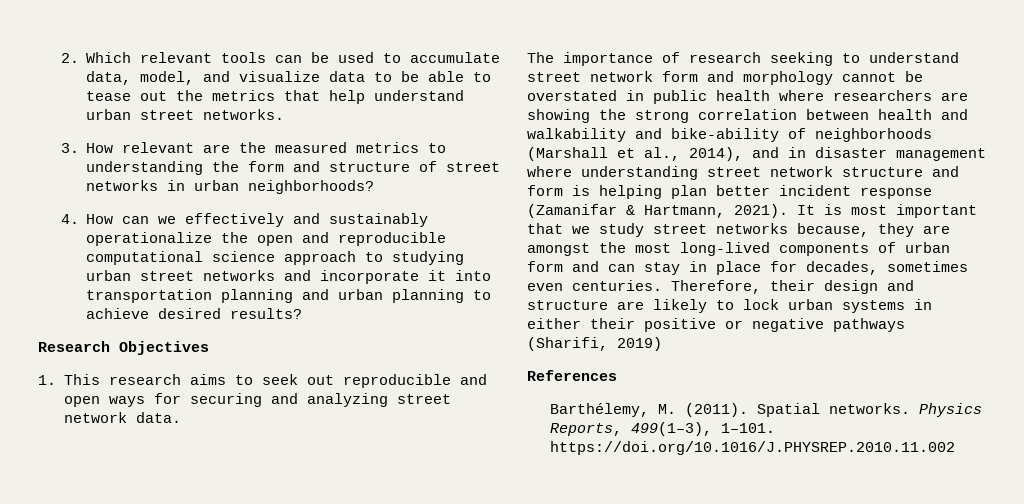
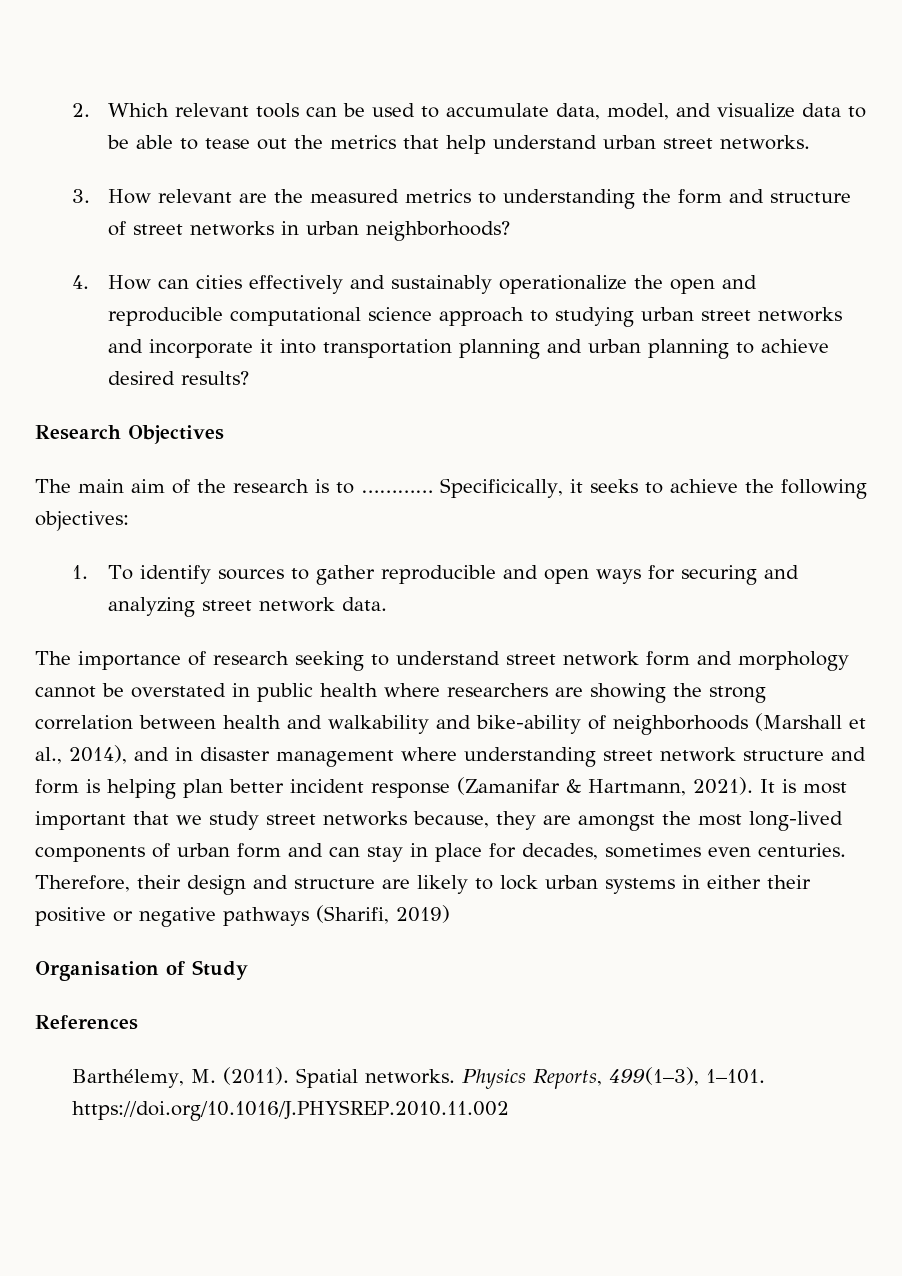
[158,216,177,224] we -> [196,275,243,289] cities
[38,374,334,385] 1. This research aims to seek out -> [35,478,867,499] [35,511,129,531] [71,565,376,585] The main aim of the research is to ………… Specificically, it seeks to achieve the following objectives: // 1. To identify sources to gather
(662, 344) none -> [35,960,248,981] // Organisation of Study

